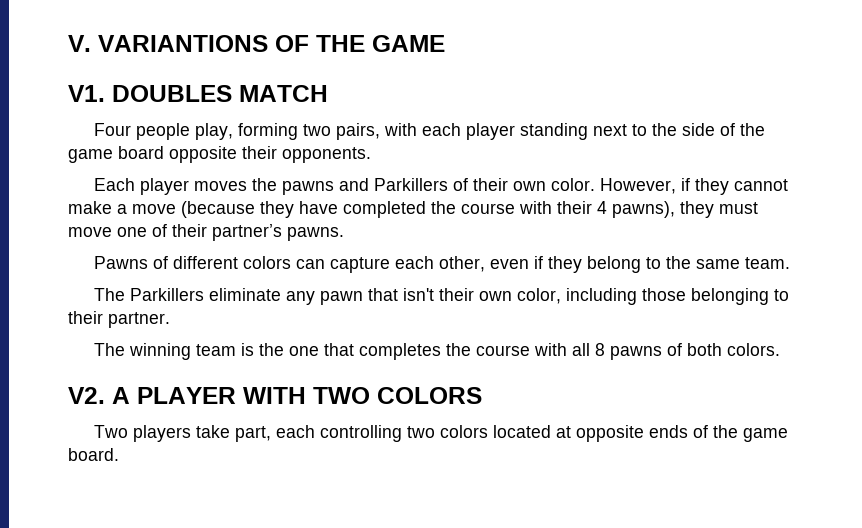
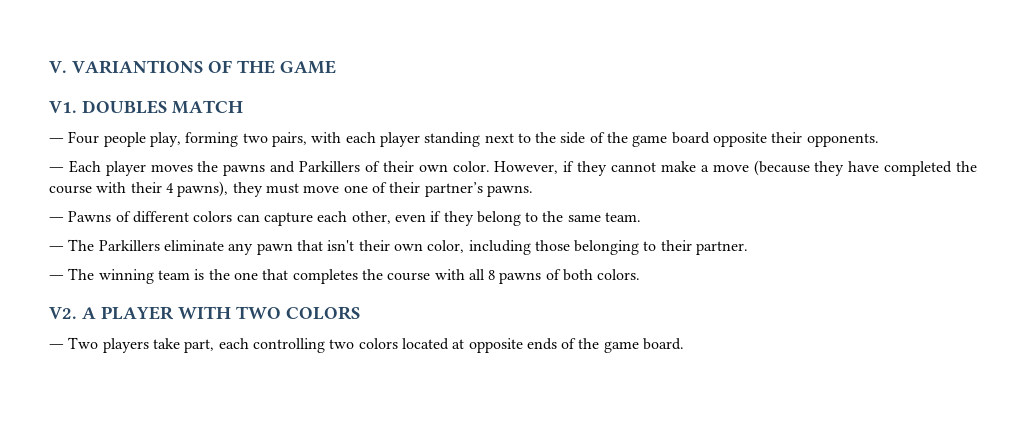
(328, 93) none -> [49,138,64,143] ―
(371, 155) none -> [49,167,64,172] ―
(344, 234) none -> [49,217,64,222] ―
(790, 263) none -> [49,246,64,251] ―
(170, 320) none -> [49,275,64,280] ―
(482, 395) none -> [49,344,64,349] ―

